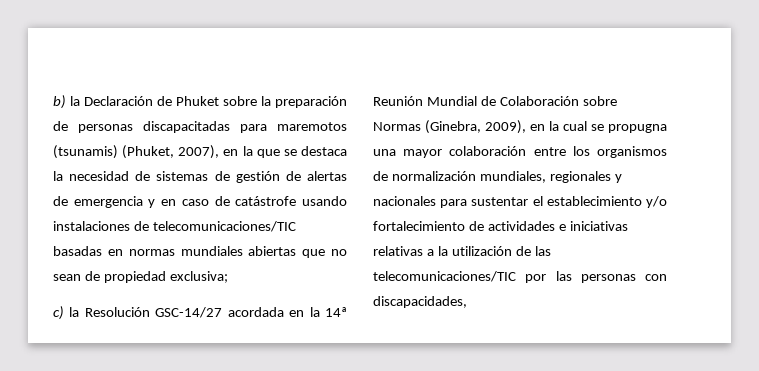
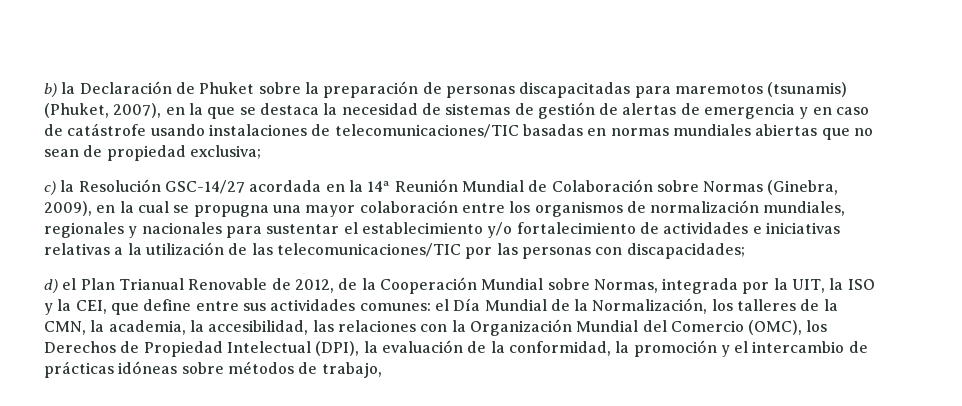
[373,296,467,308] discapacidades, -> [626,243,745,259] [44,277,875,294] [44,298,838,315] [44,319,828,336] [44,340,868,357] [44,361,382,378] discapacidades; // d) el Plan Trianual Renovable de 2012, de la Cooperación Mundial sobre Normas, integrada por la UIT, la ISO y la CEI, que define entre sus actividades comunes: el Día Mundial de la Normalización, los talleres de la CMN, la academia, la accesibilidad, las relaciones con la Organización Mundial del Comercio (OMC), los Derechos de Propiedad Intelectual (DPI), la evaluación de la conformidad, la promoción y el intercambio de prácticas idóneas sobre métodos de trabajo,

